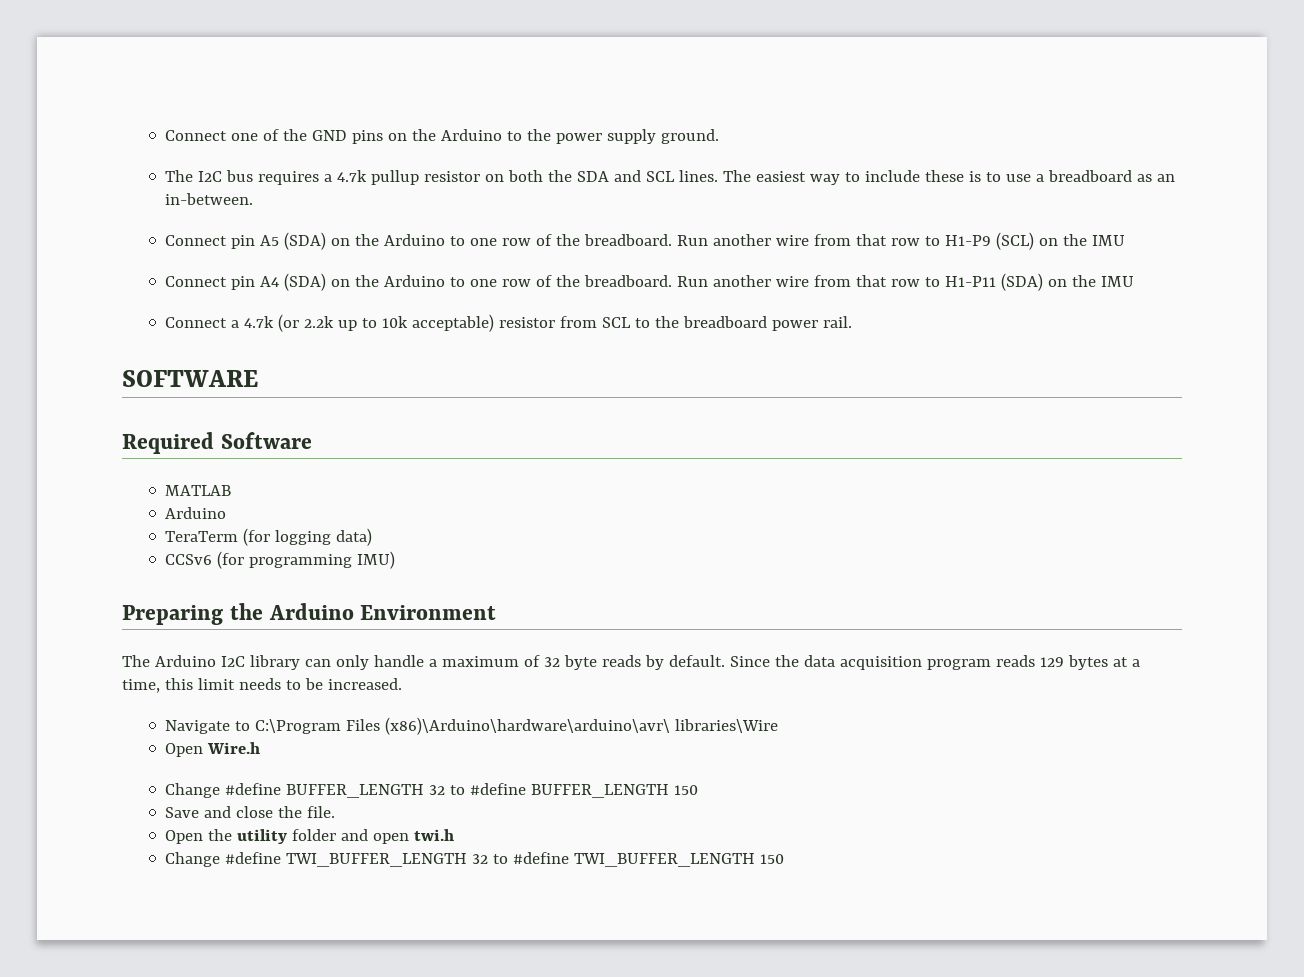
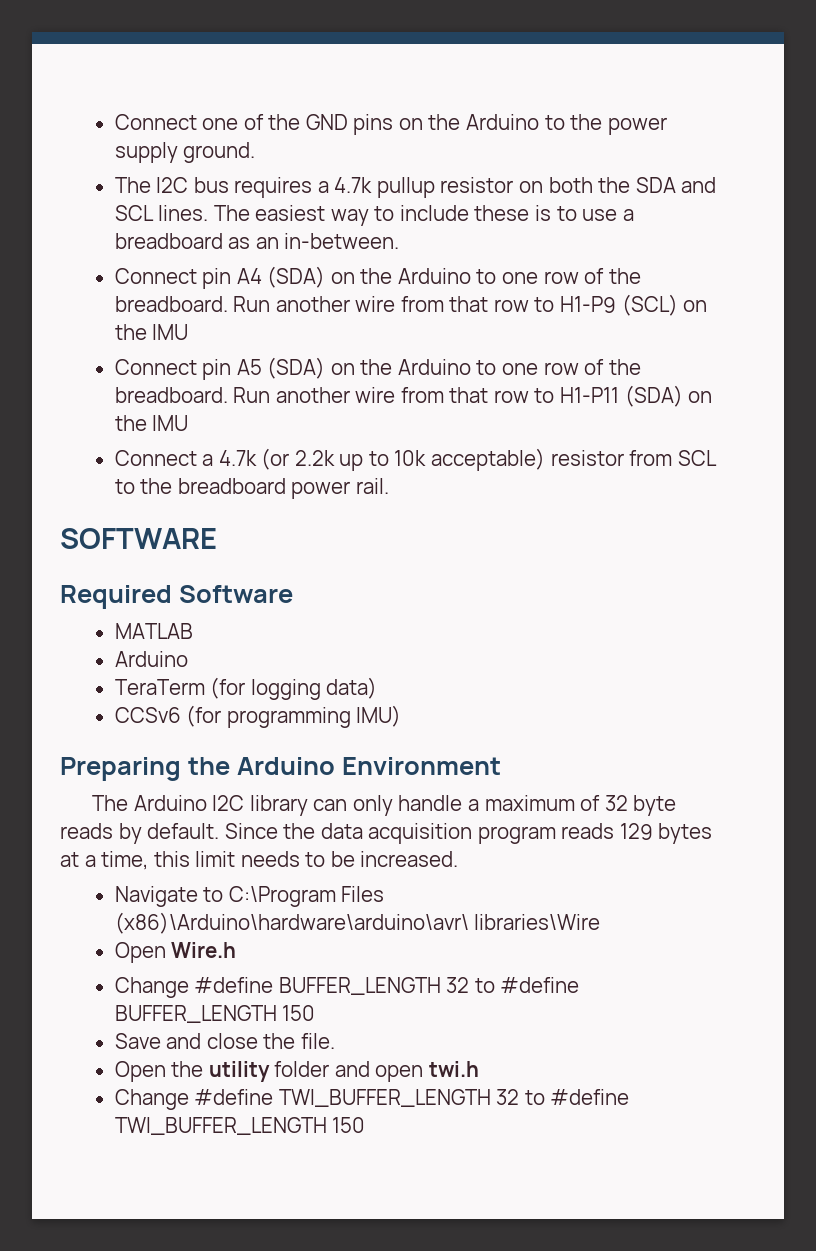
[260,235,280,246] A5 -> [236,268,262,284] A4
[260,276,280,287] A4 -> [236,359,262,375] A5

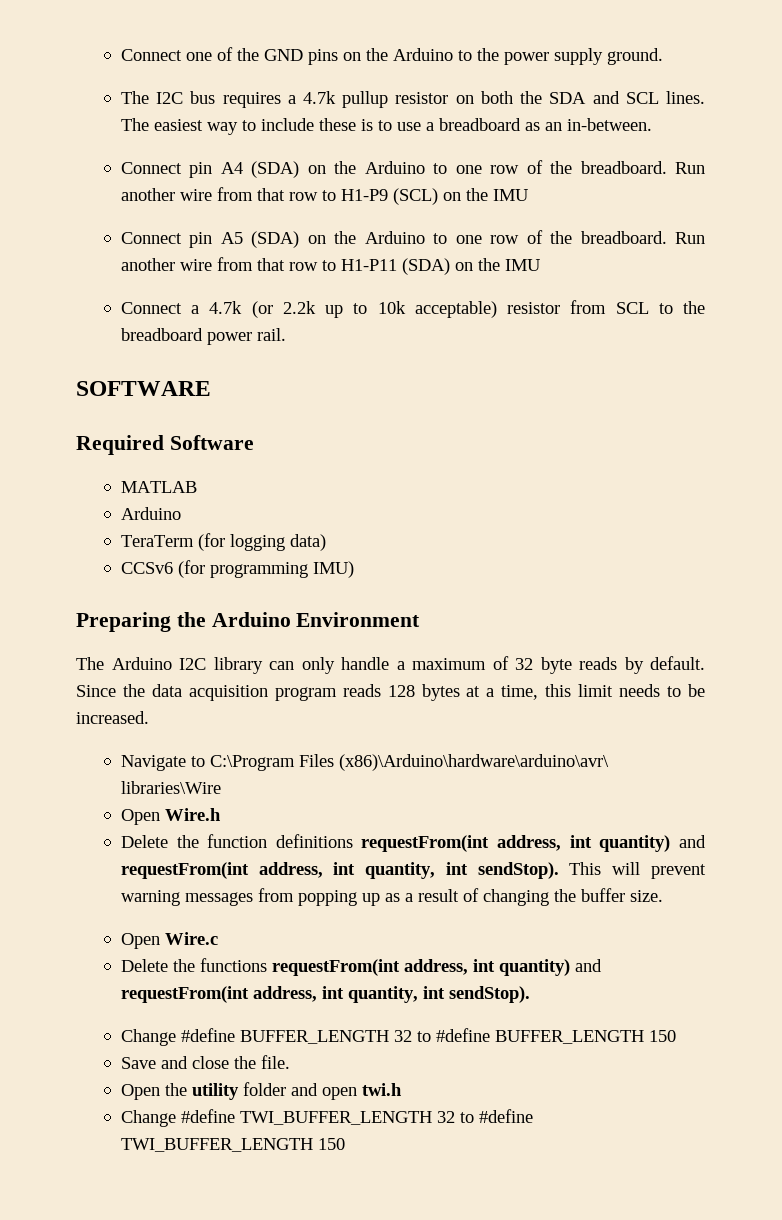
[619,823,653,840] 129 -> [387,685,415,697] 128
(237, 950) none -> [120,834,706,852] [120,862,706,879] [120,888,663,906] [120,932,218,949] [120,958,602,976] [120,986,530,1003] // Delete the function definitions requestFrom(int address, int quantity) and requestFrom(int address, int quantity, int sendStop). This will prevent warning messages from popping up as a result of changing the buffer size. // Open Wire.c // Delete the functions requestFrom(int address, int quantity) and requestFrom(int address, int quantity, int sendStop).

